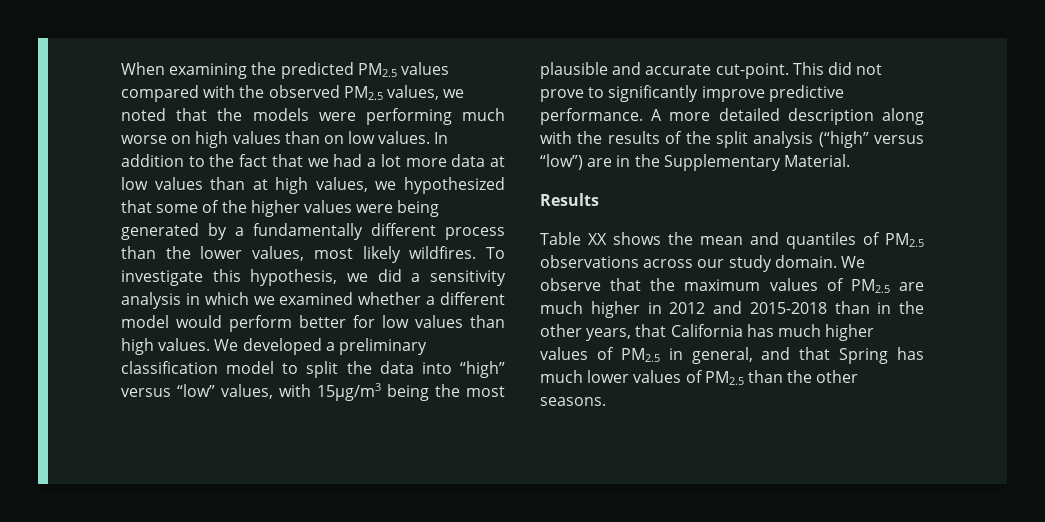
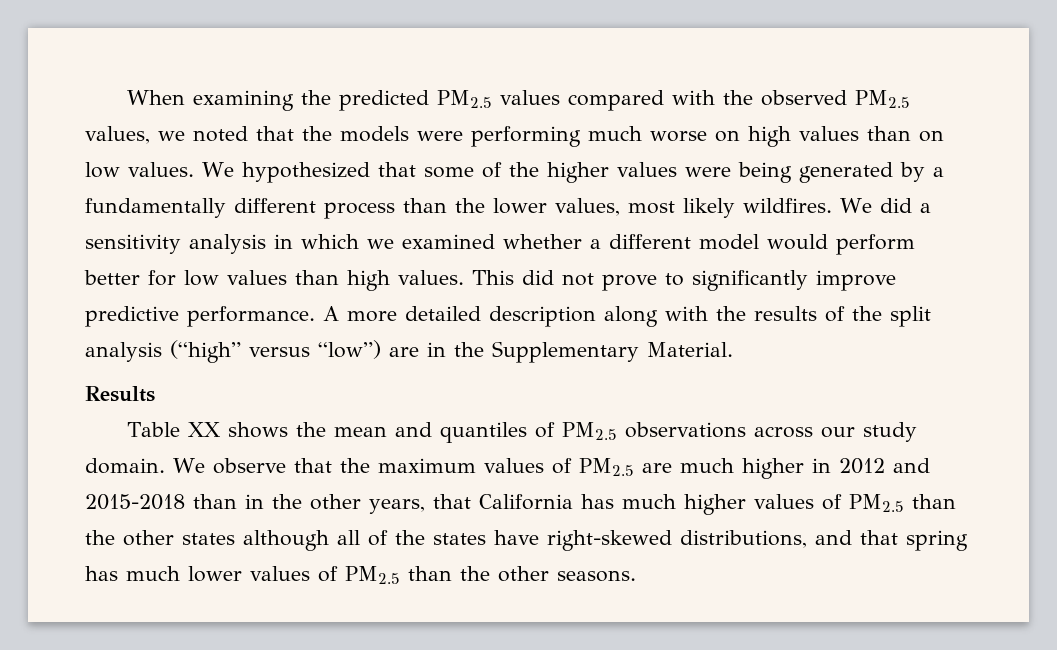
[434,132,449,144] [121,154,505,167] [121,177,397,194] In addition to the fact that we had a lot more data at low values than at high values, we -> [202,162,234,177] We
[486,247,506,259] [121,269,368,286] To investigate this hypothesis, we -> [840,198,872,213] We
[214,338,427,355] [121,361,506,378] [121,383,505,401] [540,62,789,79] We developed a preliminary classification model to split the data into “high” versus “low” values, with 15µg/m3 being the most plausible and accurate cut-point. -> (464, 277) none
[668,347,753,364] in general, -> [912,494,956,509] [85,530,807,551] than the other states although all of the states have right-skewed distributions,
[839,348,889,364] Spring -> [906,530,968,551] spring

